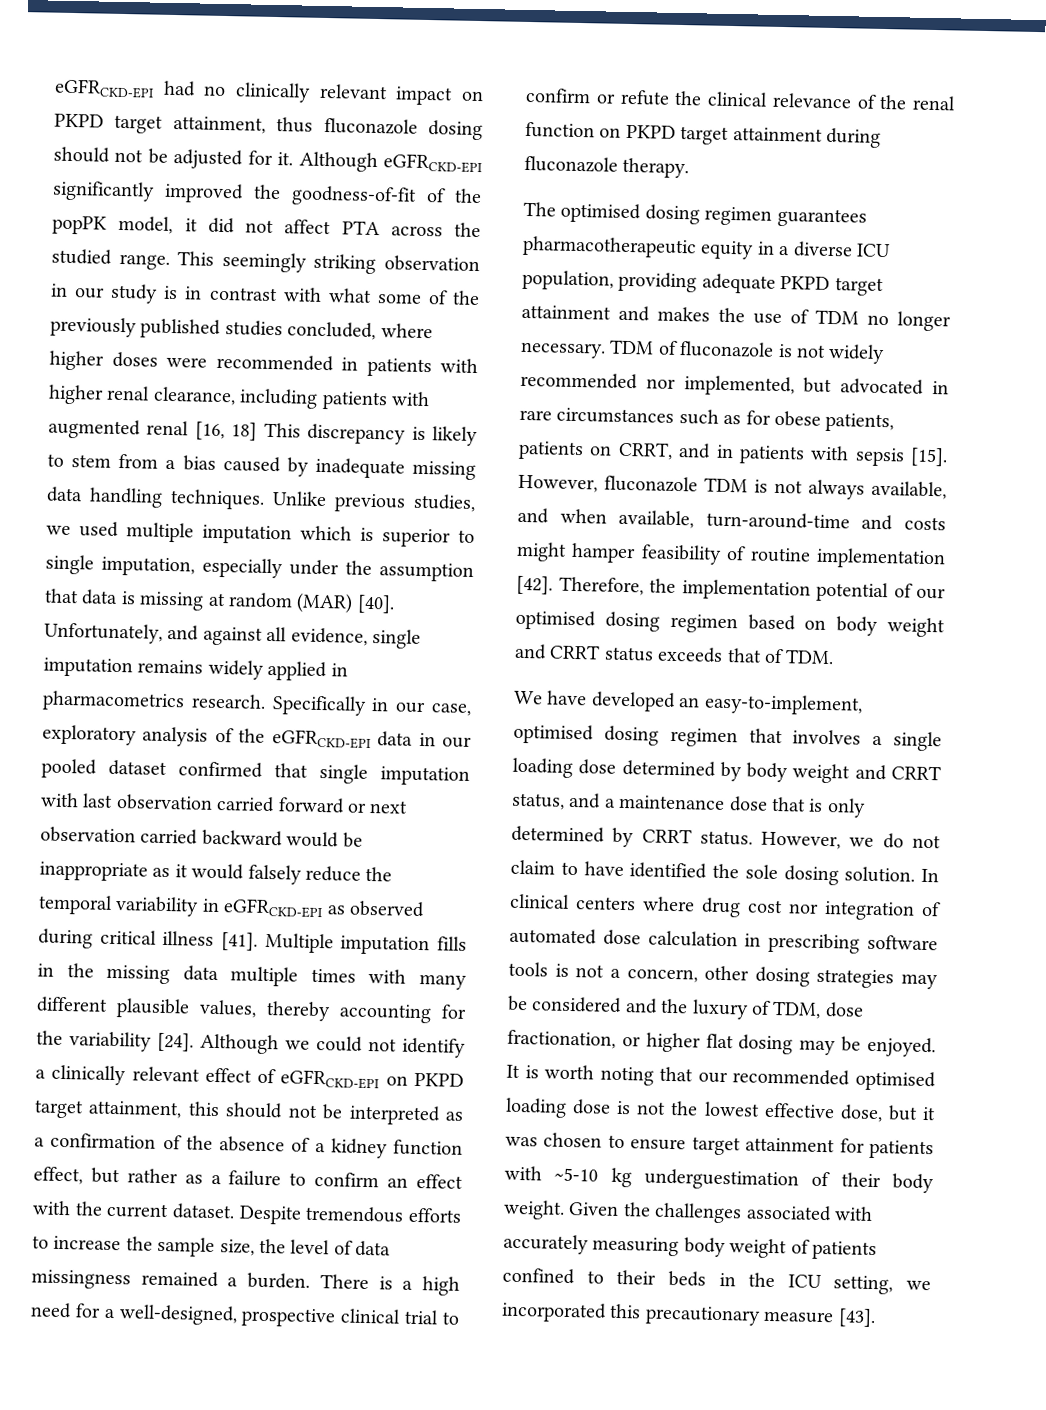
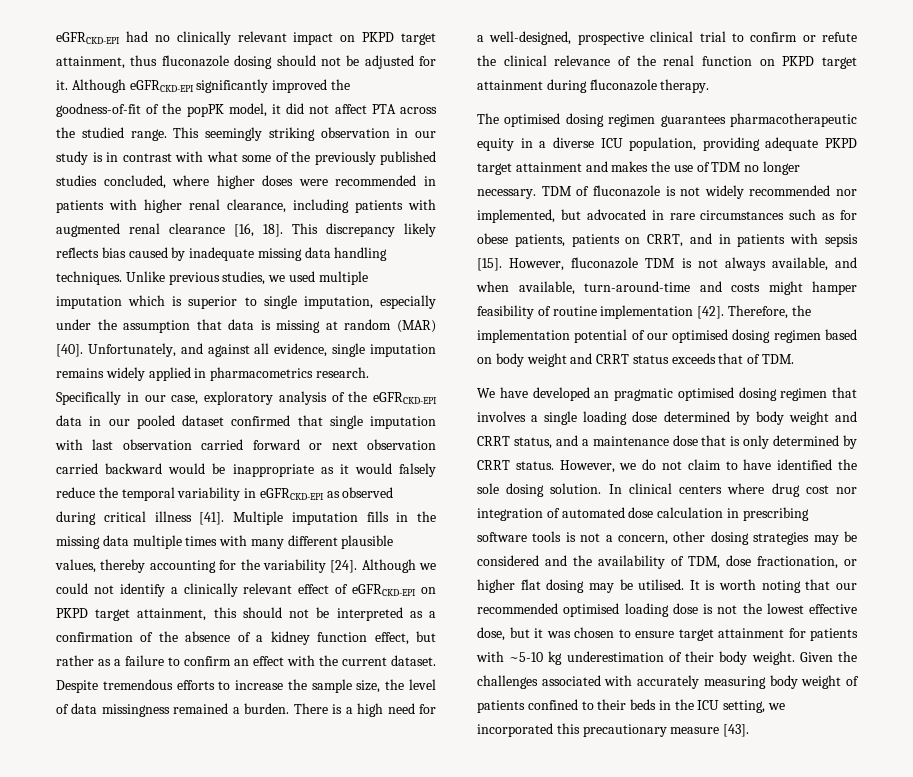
[194,421,478,447] [47,453,177,470] [16, 18] This discrepancy is likely to stem from a -> [169,223,436,237] [56,247,99,258] clearance [16, 18]. This discrepancy likely reflects
[703,693,863,716] easy-to-implement, -> [614,388,673,401] pragmatic
[691,999,749,1020] luxury -> [598,555,665,569] availability
[867,1036,936,1058] enjoyed. -> [638,579,685,590] utilised.
[644,1168,799,1191] underguestimation -> [566,651,664,662] underestimation

